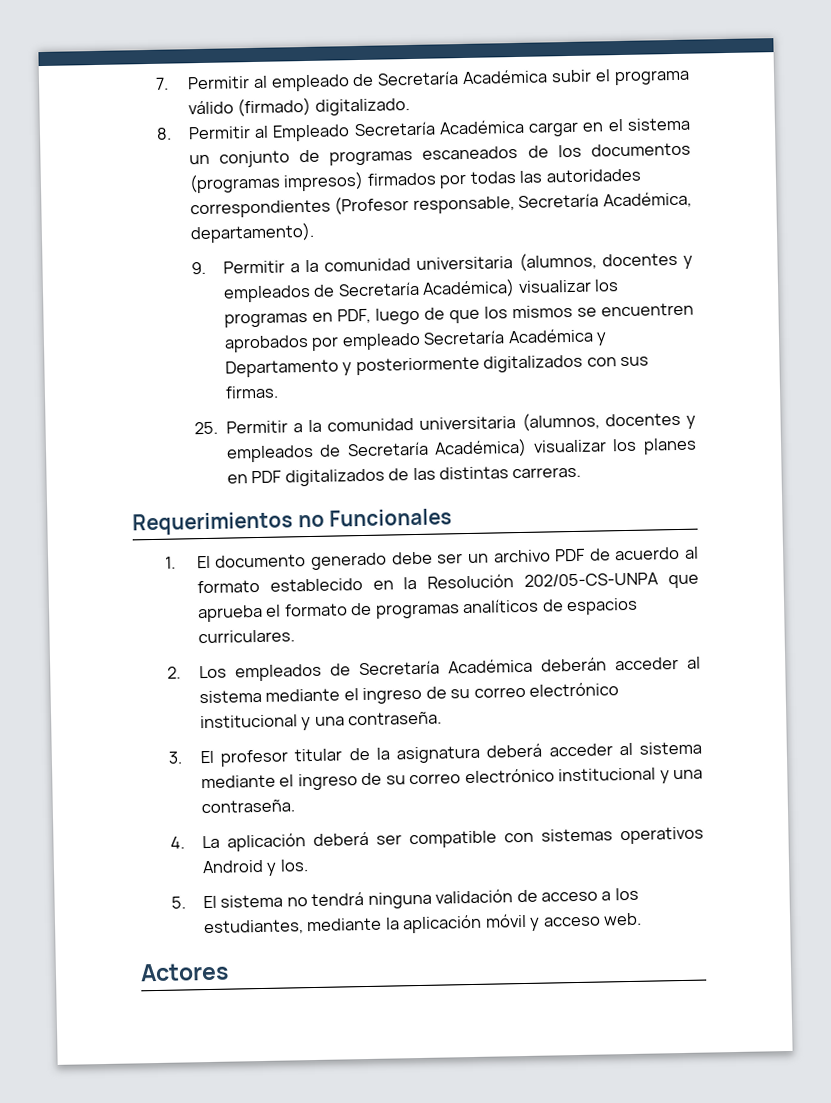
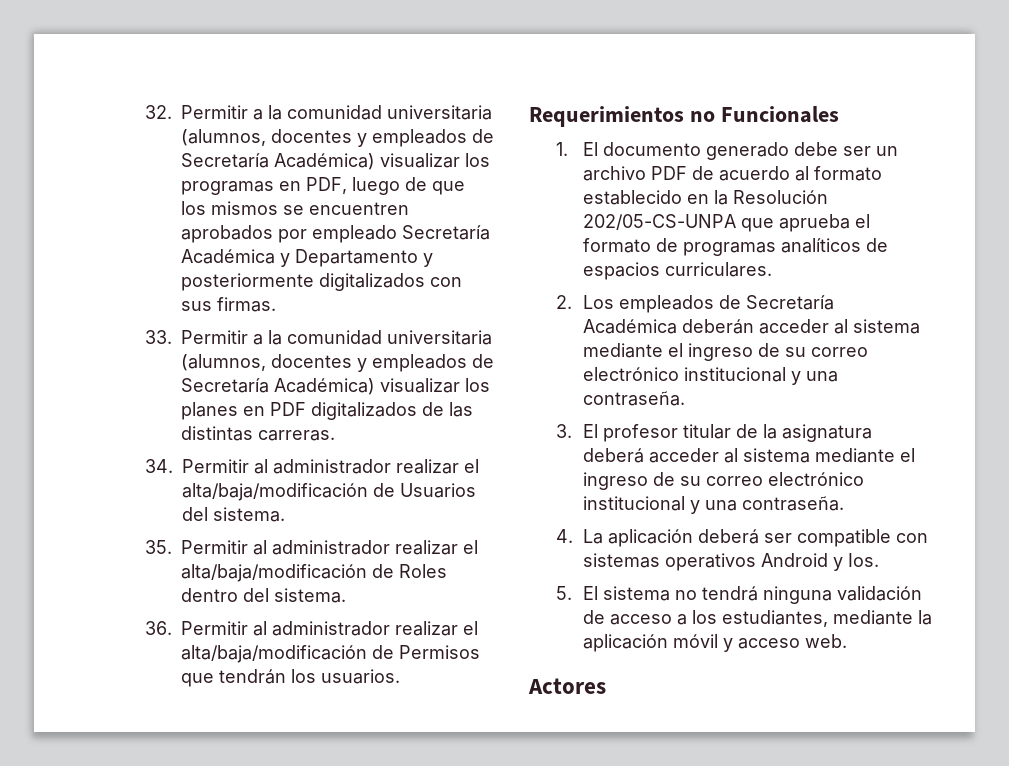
[154,69,691,92] [187,97,410,117] [155,117,692,142] [188,142,691,168] [188,168,641,194] [189,191,693,219] [189,222,315,244] [190,261,206,275] 7. Permitir al empleado de Secretaría Académica subir el programa válido (firmado) digitalizado. // 8. Permitir al Empleado Secretaría Académica cargar en el sistema un conjunto de programas escaneados de los documentos (programas impresos) firmados por todas las autoridades correspondientes (Profesor responsable, Secretaría Académica, departamento). // 9. -> [144,105,172,119] 32.
[193,421,218,435] 25. -> [144,330,172,344] 33.
(582, 472) none -> [144,459,479,474] [181,483,476,501] [181,507,285,522] [144,540,478,555] [180,564,447,582] [180,588,346,603] [144,621,478,636] [180,645,480,663] [180,669,400,687] // 34. Permitir al administrador realizar el alta/baja/modificación de Usuarios del sistema. // 35. Permitir al administrador realizar el alta/baja/modificación de Roles dentro del sistema. // 36. Permitir al administrador realizar el alta/baja/modificación de Permisos que tendrán los usuarios.

